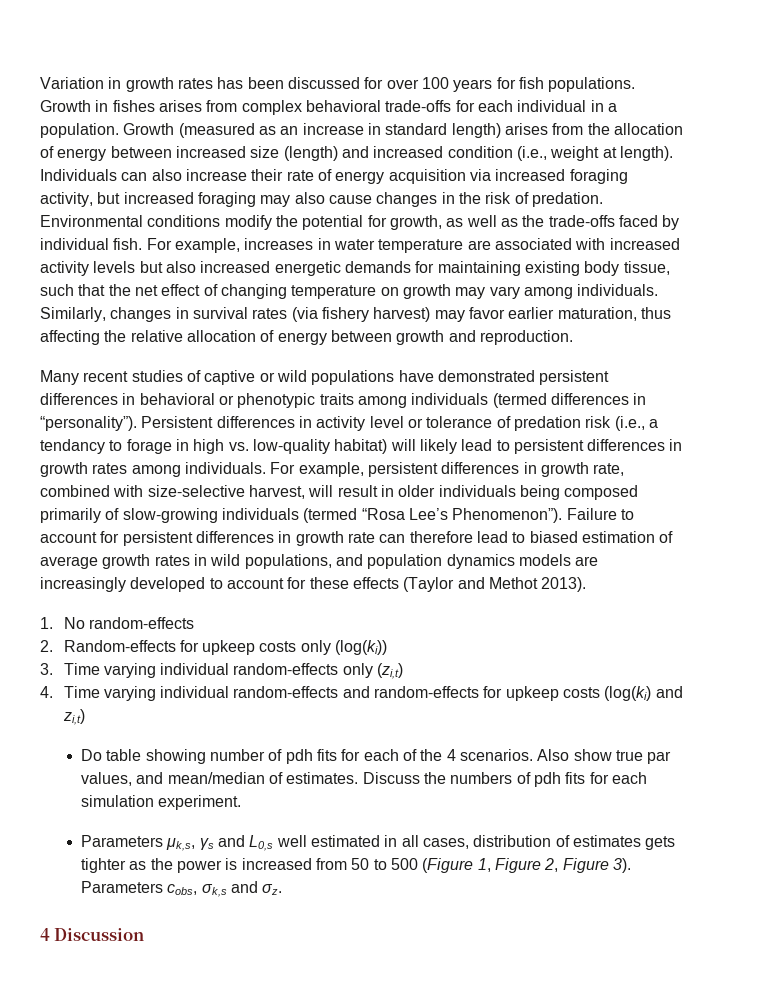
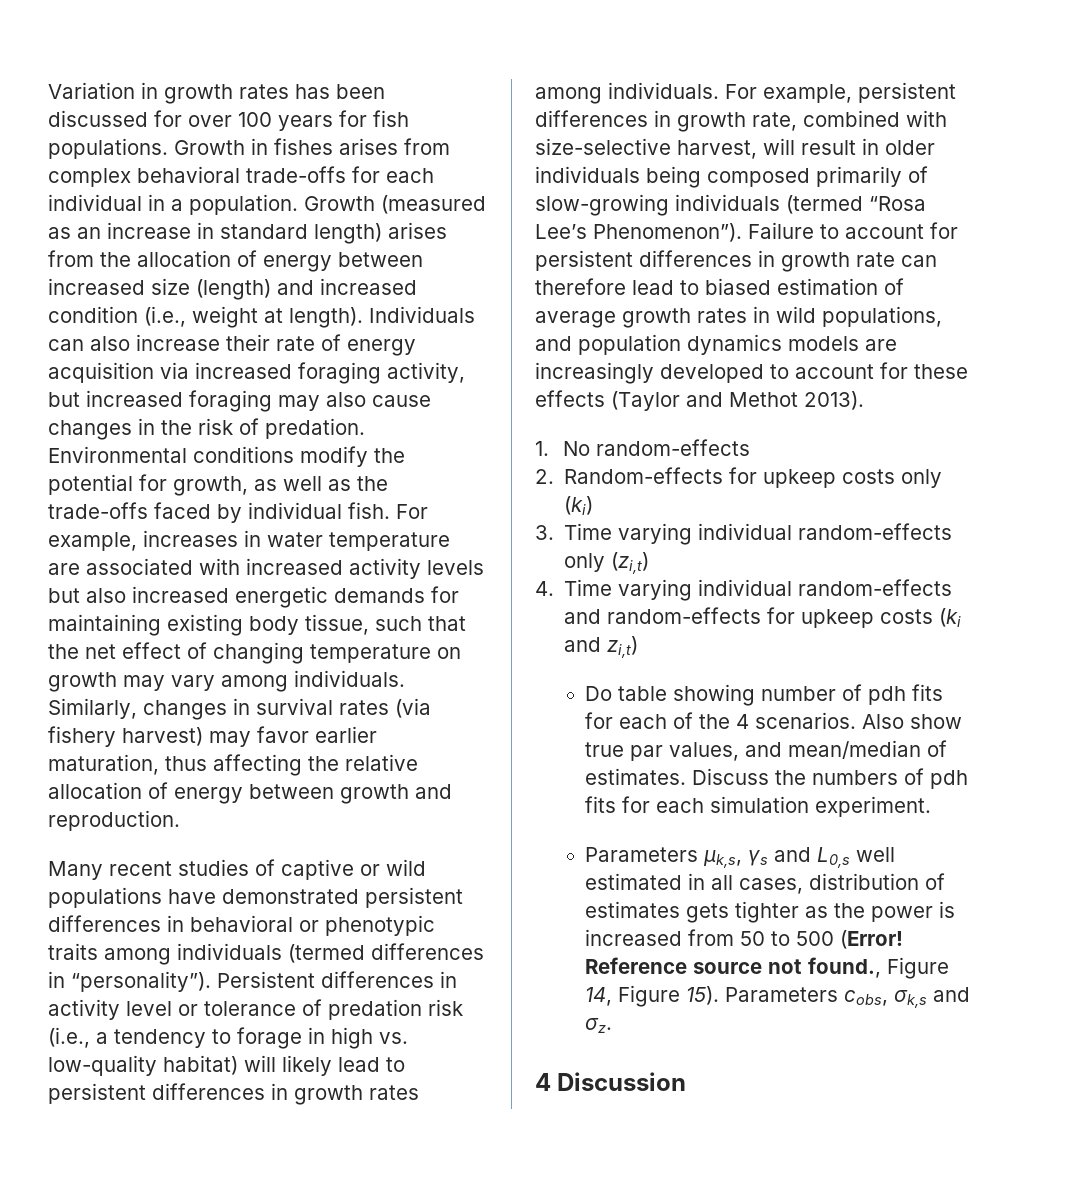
[40,439,105,454] tendancy -> [114,1029,206,1048] tendency
[335,640,388,655] (log(ki)) -> [564,496,594,515] (ki)
[604,686,652,701] (log(ki) -> [939,608,962,627] (ki
[422,858,631,873] (Figure 1, Figure 2, Figure 3). -> [840,930,904,949] [585,957,950,979] [585,985,720,1007] (Error! Reference source not found., Figure 14, Figure 15).

